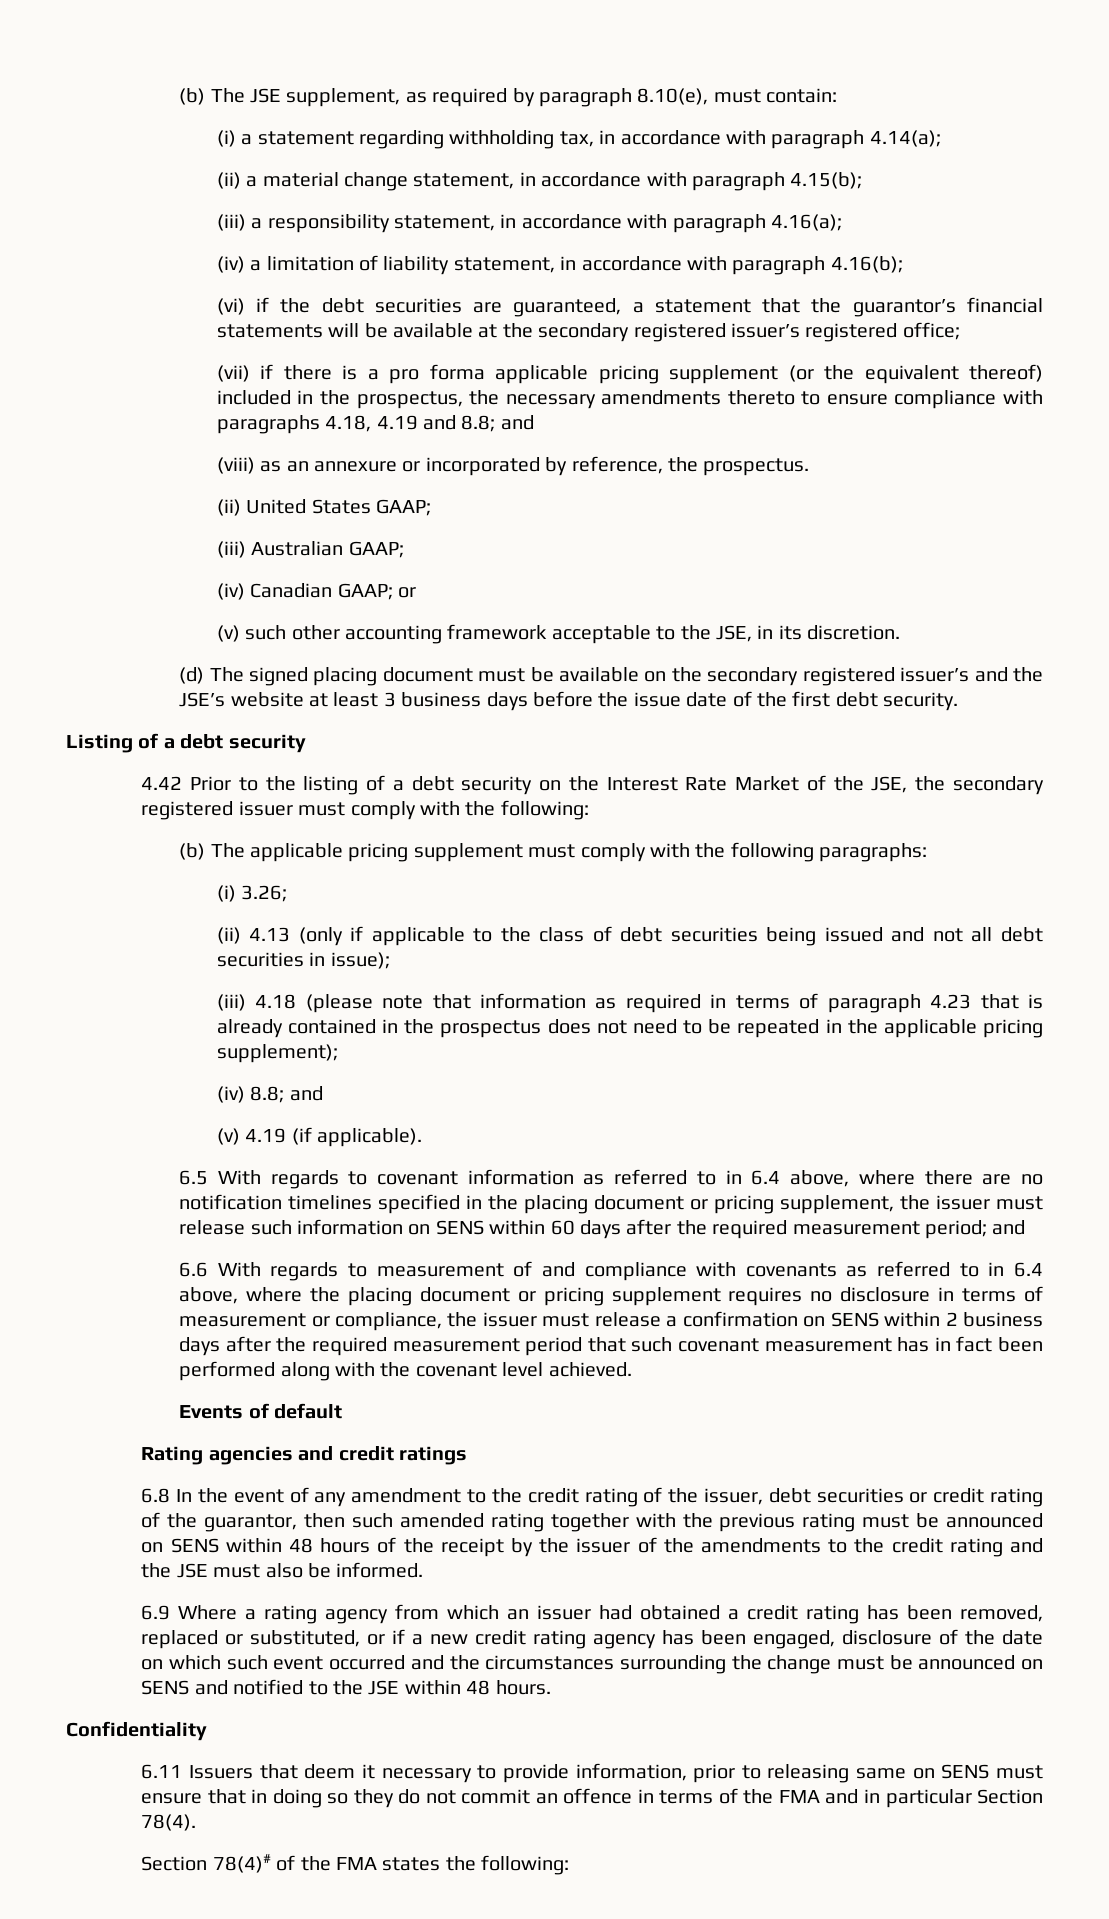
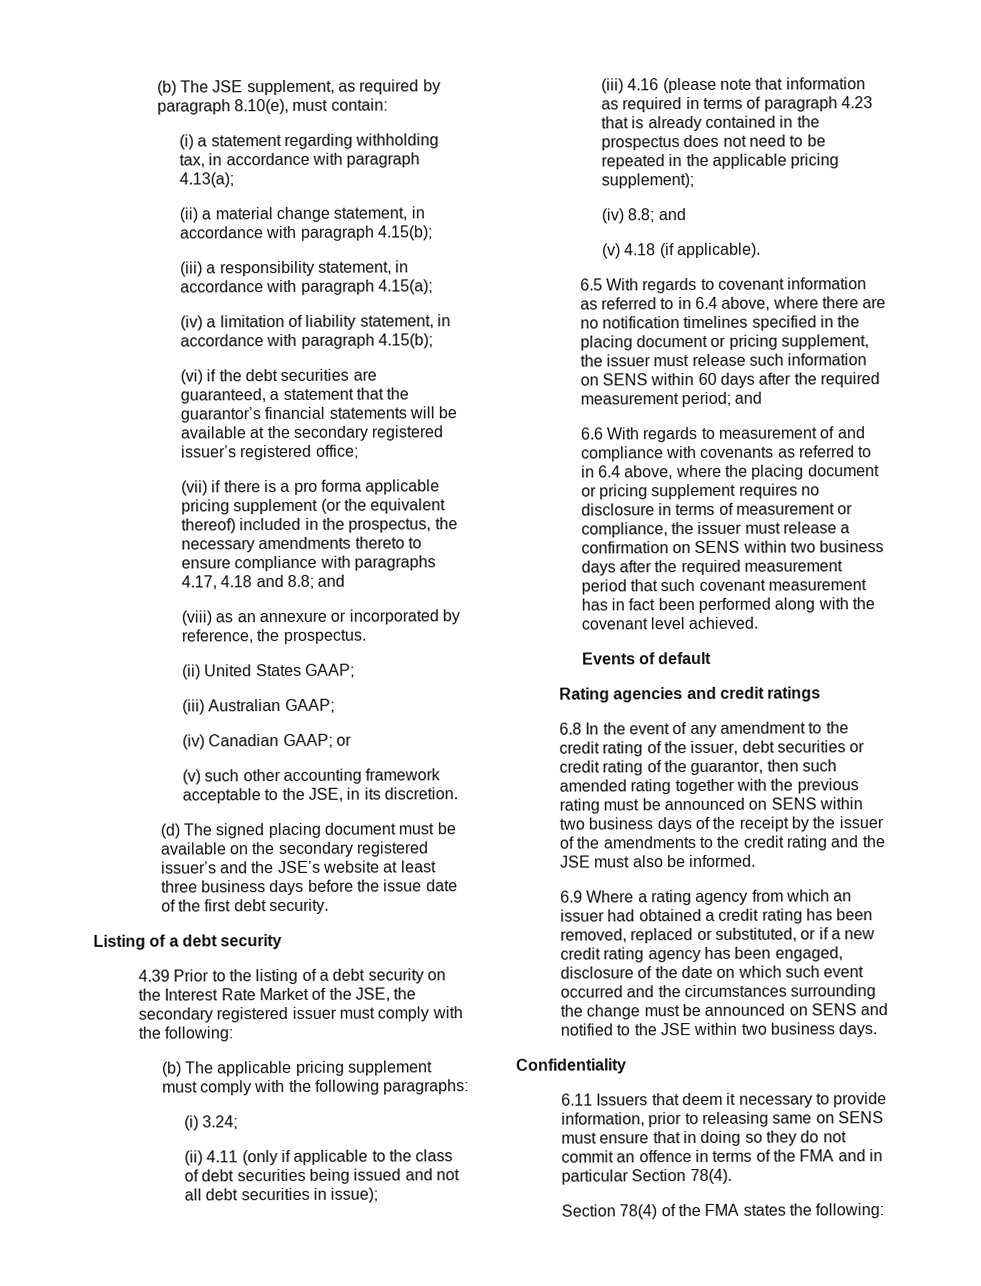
[869,130,941,147] 4.14(a); -> [179,172,235,188] 4.13(a);
[771,214,843,231] 4.16(a); -> [378,279,434,295] 4.15(a);
[830,256,903,273] 4.16(b); -> [378,333,434,349] 4.15(b);
[325,415,418,432] 4.18, 4.19 -> [181,575,253,590] 4.17, 4.18
[383,692,396,707] 3 -> [160,880,198,893] three
[141,776,183,790] 4.42 -> [138,969,171,982] 4.39
[241,885,288,902] [216,927,291,944] 3.26; // (ii) 4.13 -> [202,1115,239,1130] [184,1150,239,1166] 3.24; // (ii) 4.11
[255,994,297,1009] 4.18 -> [627,78,660,91] 4.16
[245,1128,287,1143] 4.19 -> [624,243,657,256] 4.18
[945,1312,958,1326] 2 -> [789,541,816,553] two
[289,1538,371,1553] 48 hours -> [559,817,692,833] two business days
[466,1680,551,1695] 48 hours. -> [740,1022,878,1038] two business days.
[212,1854,271,1873] 78(4)# -> [619,1204,658,1220] 78(4)

